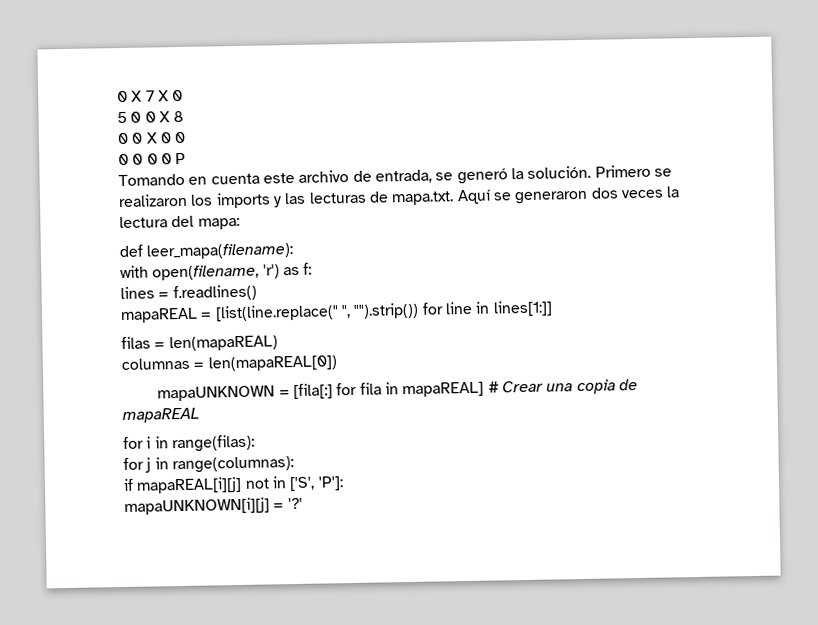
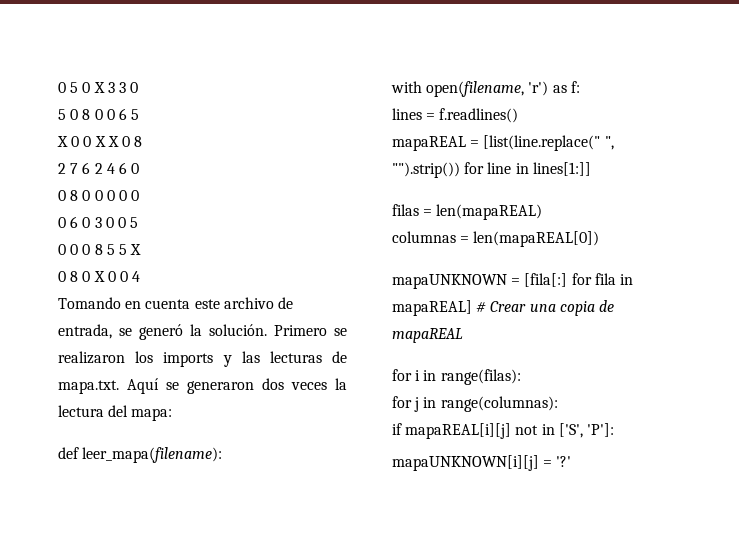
[117,89,184,103] [117,110,185,124] [117,132,129,145] 0 X 7 X 0 // 5 0 0 X 8 // 0 -> [58,82,139,93] [58,108,140,120] [57,136,143,147] [58,162,140,174] [58,190,140,201] [58,216,139,228] [58,244,142,255] [58,271,79,282] 0 5 0 X 3 3 0 // 5 0 8 0 0 6 5 // X 0 0 X X 0 8 // 2 7 6 2 4 6 0 // 0 8 0 0 0 0 0 // 0 6 0 3 0 0 5 // 0 0 0 8 5 5 X // 0 8
[118,152,187,166] // 0 0 0 0 P -> [132,271,141,282] 4

